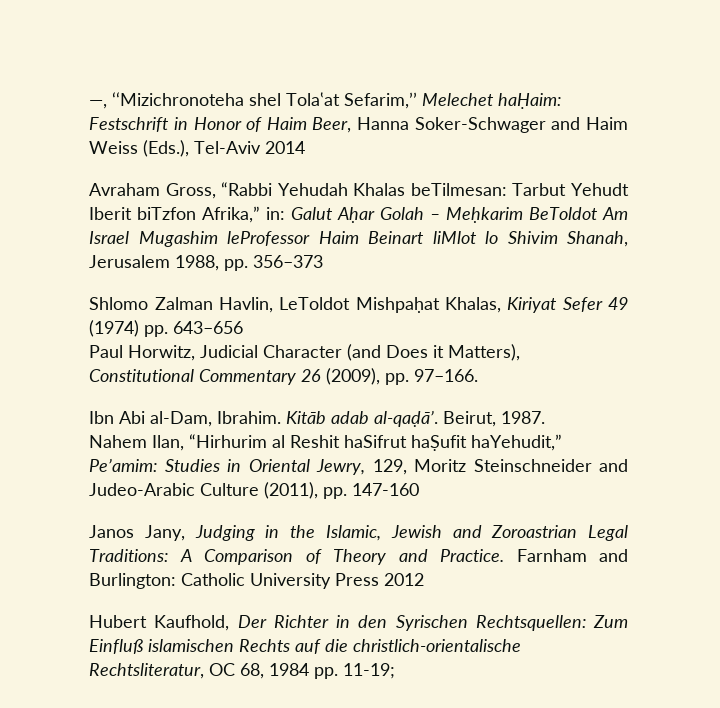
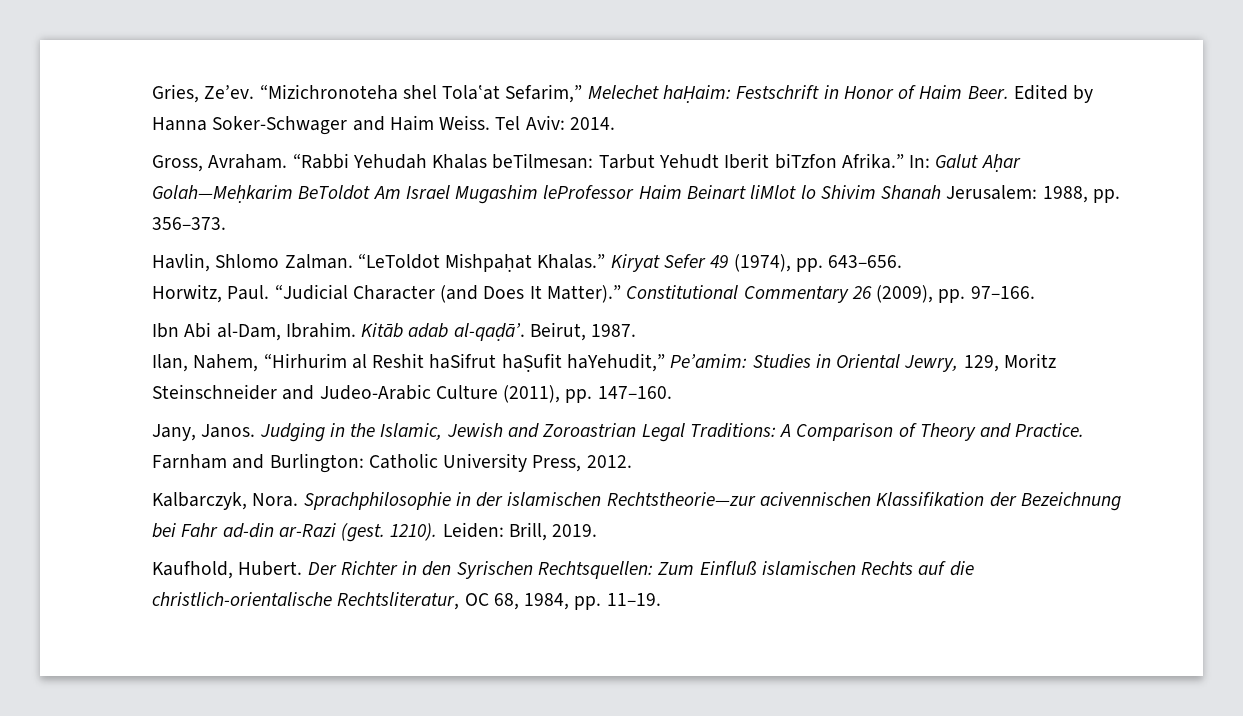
[89,92,245,109] ―, ‘‘Mizichronoteha -> [152,84,398,103] Gries, Ze’ev. “Mizichronoteha
[344,92,418,109] Sefarim,’’ -> [505,84,583,103] Sefarim,”
[312,117,352,133] Beer, -> [967,84,1094,103] Beer. Edited by
[89,140,306,157] [89,183,216,199] Weiss (Eds.), Tel-Aviv 2014 // Avraham Gross, -> [439,115,615,130] [152,154,288,172] Weiss. Tel Aviv: 2014. // Gross, Avraham.
[202,206,524,223] Afrika,” in: Galut Aḥar Golah – Meḥkarim -> [841,153,1021,172] [152,185,294,203] Afrika.” In: Galut Aḥar Golah—Meḥkarim
[567,231,628,247] [89,255,324,271] [89,297,628,313] [89,320,244,337] [89,345,259,361] Shanah, Jerusalem 1988, pp. 356–373 // Shlomo Zalman Havlin, LeToldot Mishpaḥat Khalas, Kiriyat Sefer 49 (1974) pp. 643–656 // Paul Horwitz, Judicial -> [881,185,1120,203] [152,217,227,230] [152,253,903,272] [152,284,348,303] Shanah Jerusalem: 1988, pp. 356–373. // Havlin, Shlomo Zalman. “LeToldot Mishpaḥat Khalas.” Kiryat Sefer 49 (1974), pp. 643–656. // Horwitz, Paul. “Judicial
[433,344,521,361] it Matters), -> [529,285,621,303] It Matter).”
[89,435,185,451] Nahem Ilan, -> [152,354,259,372] Ilan, Nahem,
[352,483,420,496] [89,525,185,541] 147-160 // Janos Jany, -> [597,386,672,399] [152,424,256,441] 147–160. // Jany, Janos.
[335,573,425,586] [89,615,230,631] Press 2012 // Hubert Kaufhold, -> [532,455,632,472] [152,492,1121,511] [152,522,598,542] [152,561,303,579] Press, 2012. // Kalbarczyk, Nora. Sprachphilosophie in der islamischen Rechtstheorie—zur acivennischen Klassifikation der Bezeichnung bei Fahr ad-din ar-Razi (gest. 1210). Leiden: Brill, 2019. // Kaufhold, Hubert.
[269,663,396,679] 1984 pp. 11-19; -> [524,593,661,610] 1984, pp. 11–19.

